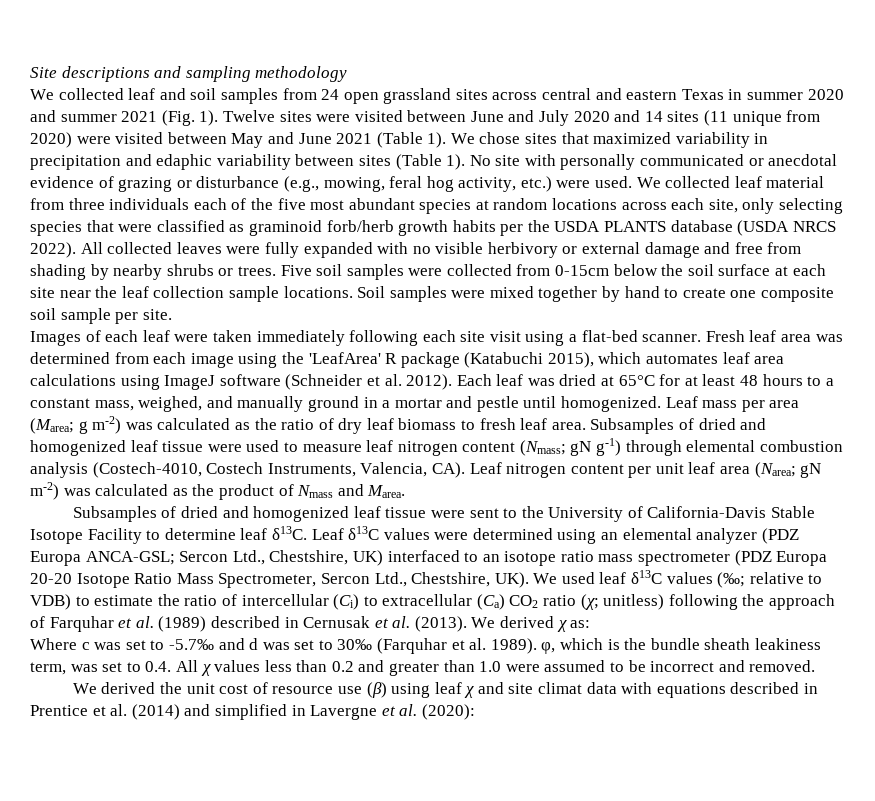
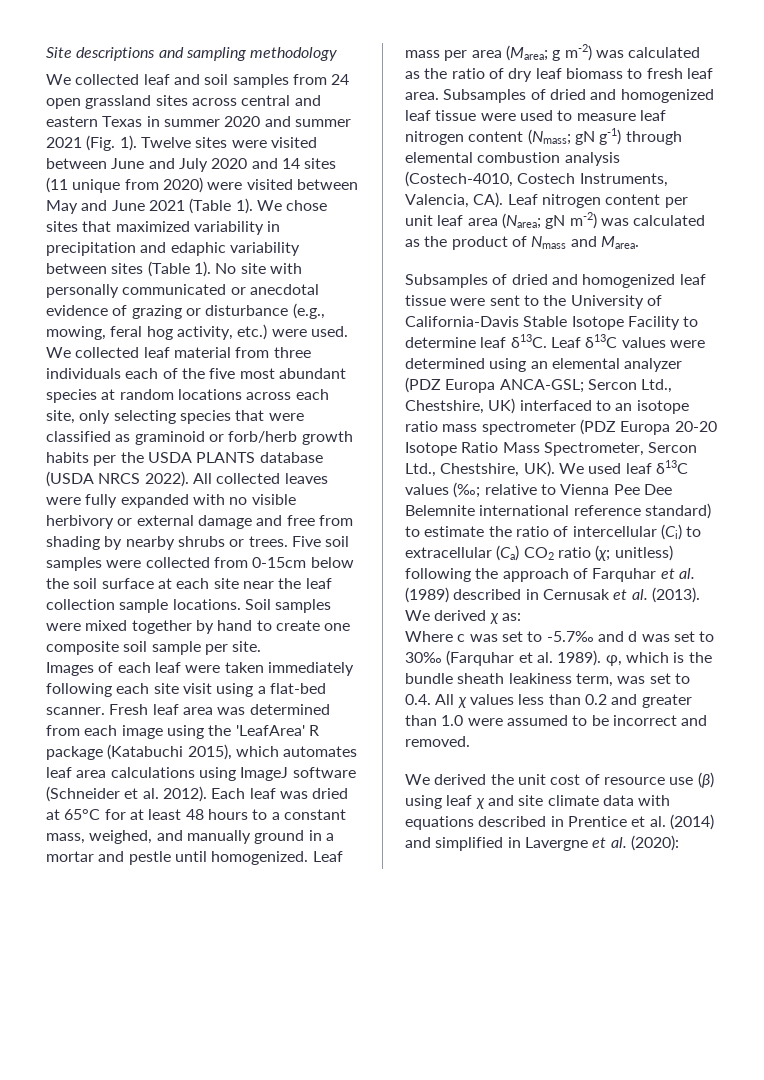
(322, 228) none -> [208,434,224,442] or
[30,594,71,610] VDB) -> [560,484,672,495] [405,503,711,519] Vienna Pee Dee Belemnite international reference standard)
[538,682,583,694] climat -> [547,795,599,806] climate

